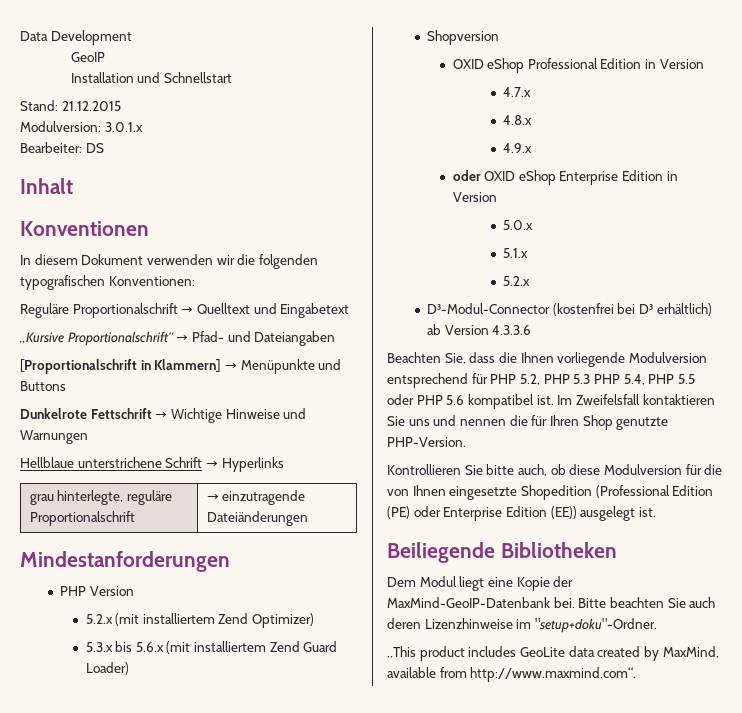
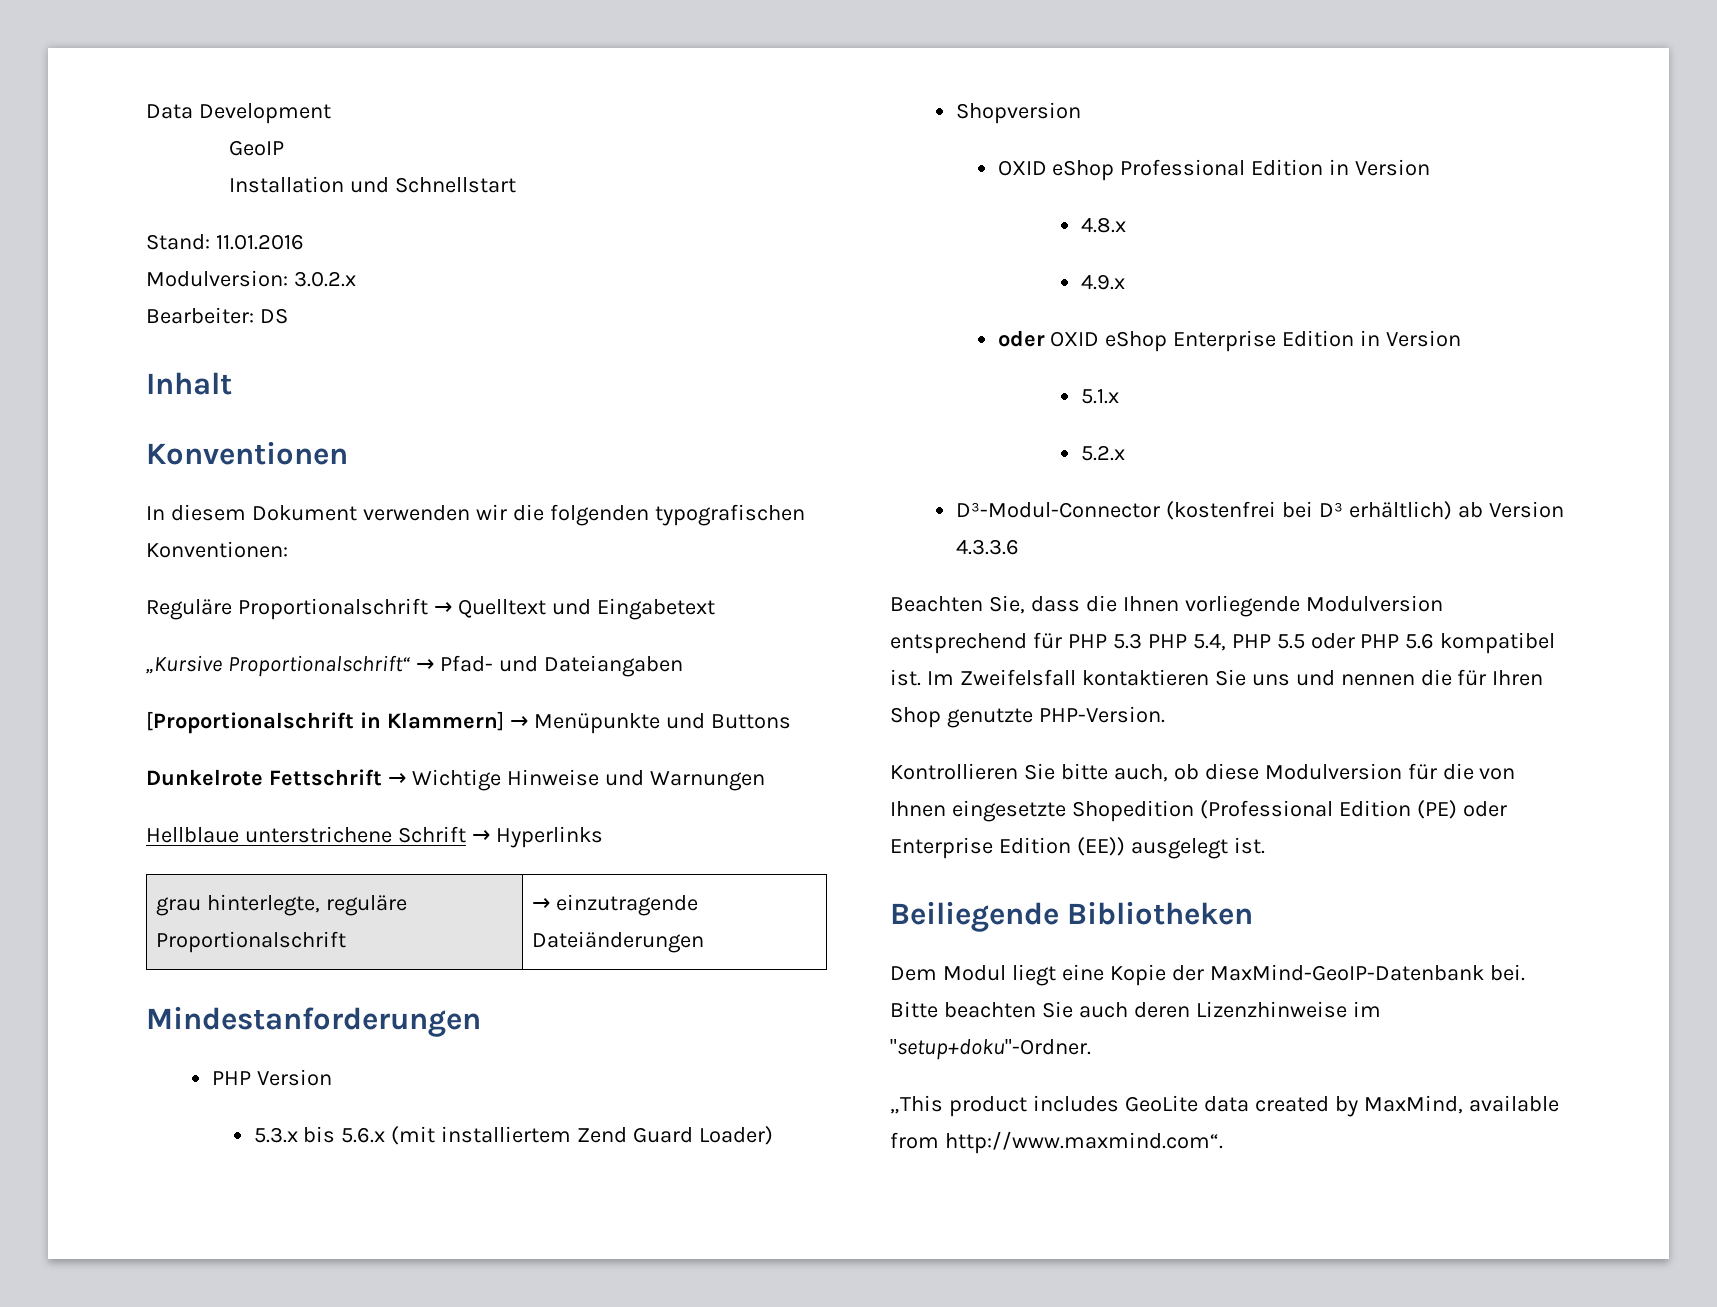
[61,101,121,111] 21.12.2015 -> [215,234,304,250] 11.01.2016
[104,122,143,132] 3.0.1.x -> [293,271,356,287] 3.0.2.x
[85,613,315,628] // 5.2.x (mit installiertem Zend Optimizer) -> (332, 1077) none
[502,87,531,97] // 4.7.x -> (1431, 167) none
[502,220,533,230] // 5.0.x -> (1462, 338) none
[519,374,570,385] 5.2, PHP -> (1107, 641) none

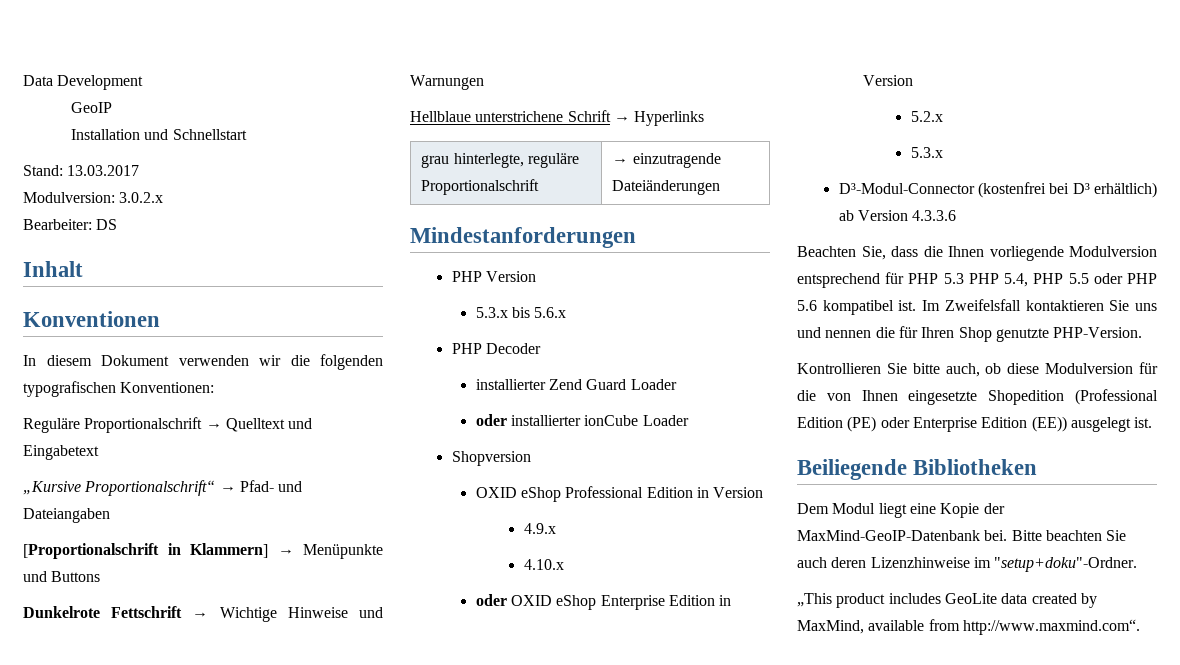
[215,234,304,250] 11.01.2016 -> [67,165,140,176] 13.03.2017
[391,1126,774,1145] (mit installiertem Zend Guard Loader) -> [451,343,541,354] [475,379,677,390] [475,414,689,426] // PHP Decoder // installierter Zend Guard Loader // oder installierter ionCube Loader
[1080,217,1126,233] [1080,274,1125,290] 4.8.x // 4.9.x -> [523,523,556,534] [523,559,564,570] 4.9.x // 4.10.x
[1080,389,1119,404] [1080,445,1125,461] 5.1.x // 5.2.x -> [910,111,943,122] [910,147,943,158] 5.2.x // 5.3.x

